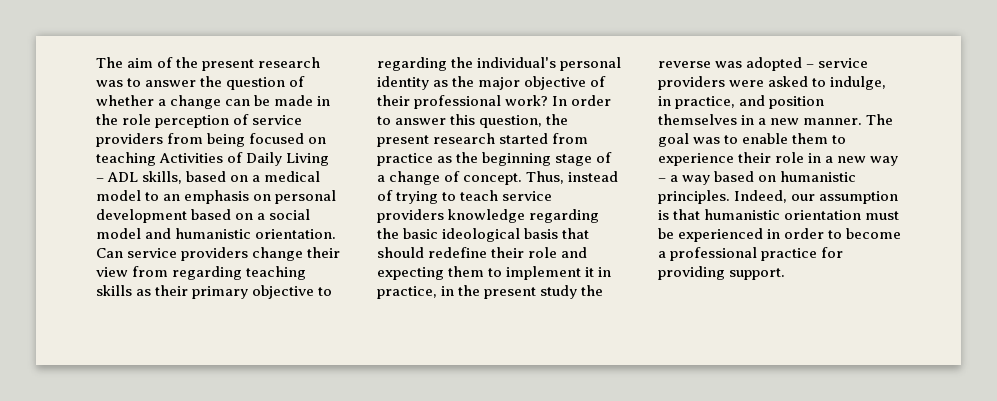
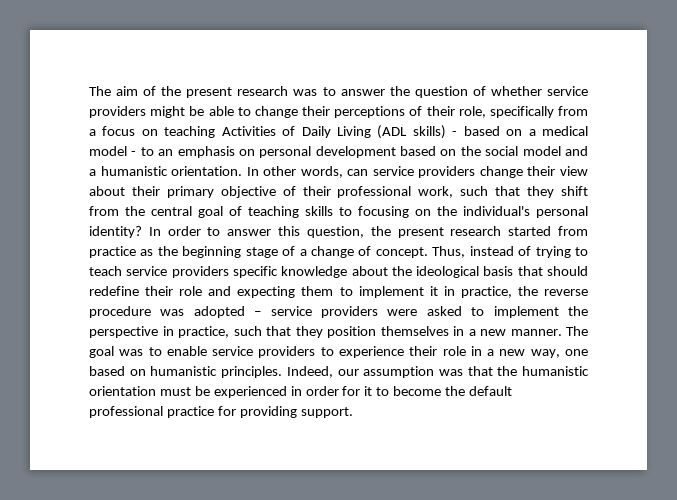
[158,95,331,109] [96,114,303,128] [96,133,305,147] a change can be made in the role perception of service providers from being focused -> [547,86,588,96] [89,106,588,118] [89,126,136,136] service providers might be able to change their perceptions of their role, specifically from a focus
[96,171,183,184] – ADL skills, -> [377,125,458,139] (ADL skills) -
(141, 195) none -> [131,151,137,156] -
[257,213,266,220] a -> [460,146,481,156] the
(172, 233) none -> [89,169,96,176] a
[96,248,123,258] Can -> [246,166,369,178] In other words, can
[132,266,307,280] [96,285,333,299] [377,57,622,71] [377,76,607,90] [377,95,549,109] from regarding teaching skills as their primary objective to regarding the individual's personal identity as the major objective of their professional work? -> [89,186,589,198] [89,206,588,218] [89,226,142,238] about their primary objective of their professional work, such that they shift from the central goal of teaching skills to focusing on the individual's personal identity?
[448,209,600,223] [377,228,439,239] knowledge regarding the basic -> [232,266,412,278] specific knowledge about the
[441,285,578,299] in the present study -> (512, 292) none
(711, 64) none -> [89,306,151,318] procedure
[830,76,887,90] [658,95,766,109] indulge, in practice, and -> [493,306,588,318] [89,326,323,338] implement the perspective in practice, such that they
[792,133,829,144] them -> [212,346,316,358] service providers
[870,156,899,166] [658,175,711,185] way – a way -> [530,349,588,358] way, one
[658,209,701,220] is that -> [438,366,518,376] was that the
[828,228,902,239] [658,251,666,258] to become a -> [342,386,513,396] for it to become the default

